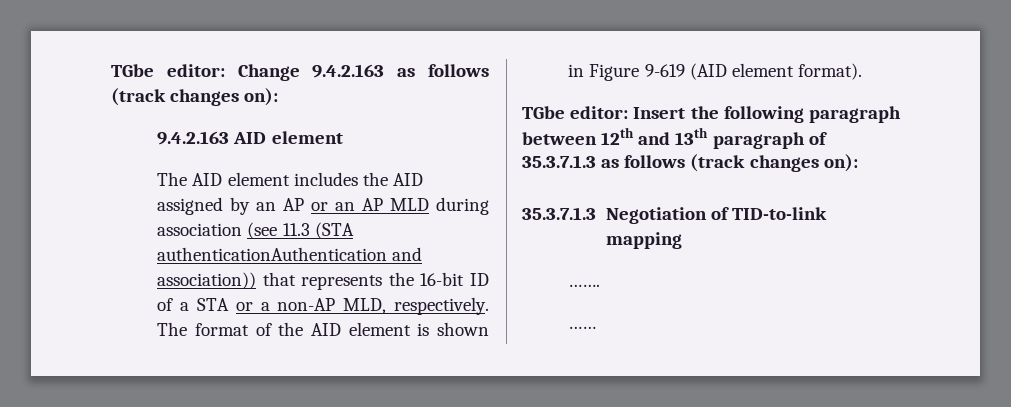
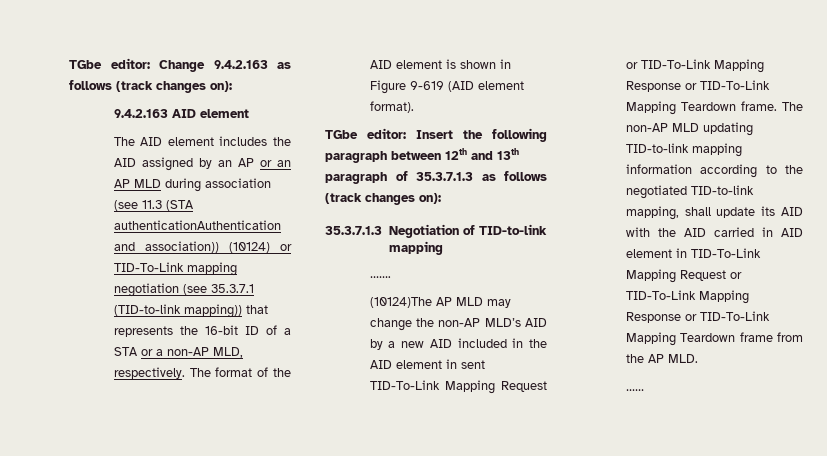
(257, 280) none -> [228,242,292,253] [113,262,237,276] [113,283,254,297] [113,304,242,318] (10124) or TID-To-Link mapping negotiation (see 35.3.7.1 (TID-to-link mapping))
(601, 285) none -> [369,297,511,308] [369,318,547,331] [369,338,547,350] [369,359,485,369] [369,380,547,394] [625,59,764,73] [625,80,770,92] [625,101,803,115] [625,122,753,136] [625,143,742,157] [625,164,803,178] [625,185,754,199] [625,206,803,220] [625,227,803,237] [625,248,761,258] [625,269,742,283] [625,290,749,304] [625,311,770,323] [625,332,803,346] [625,354,698,363] // (10124)The AP MLD may change the non-AP MLD’s AID by a new AID included in the AID element in sent TID-To-Link Mapping Request or TID-To-Link Mapping Response or TID-To-Link Mapping Teardown frame. The non-AP MLD updating TID-to-link mapping information according to the negotiated TID-to-link mapping, shall update its AID with the AID carried in AID element in TID-To-Link Mapping Request or TID-To-Link Mapping Response or TID-To-Link Mapping Teardown frame from the AP MLD.

